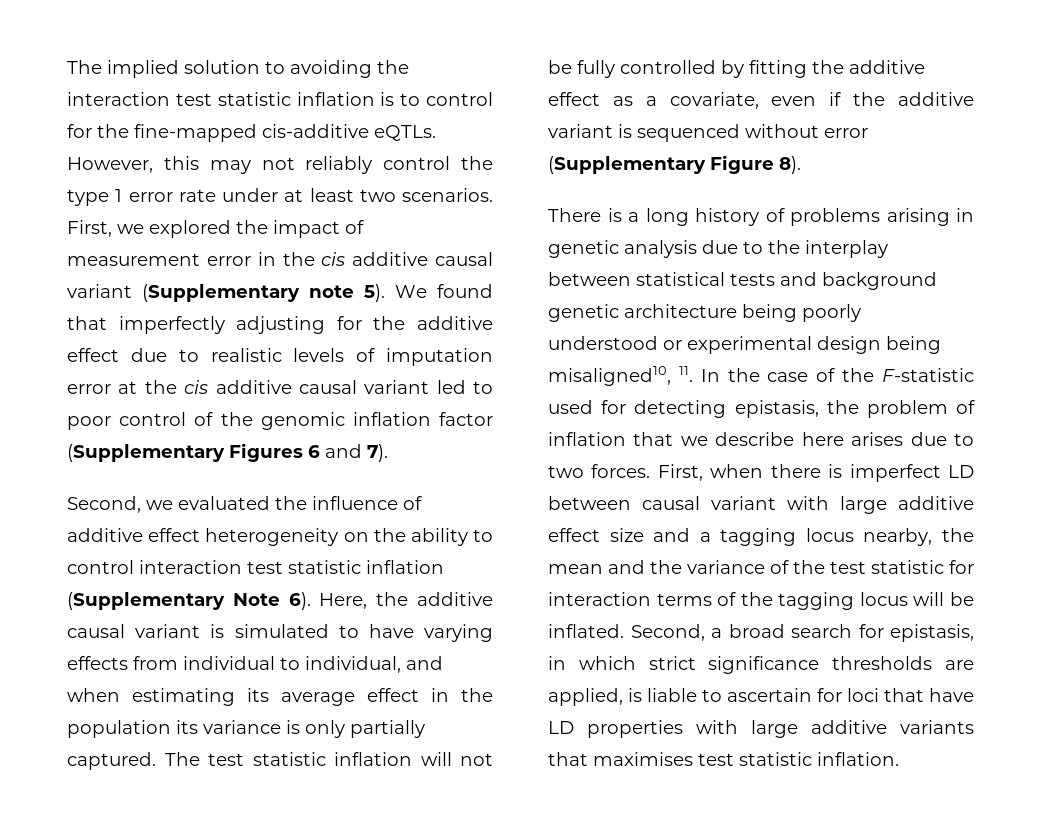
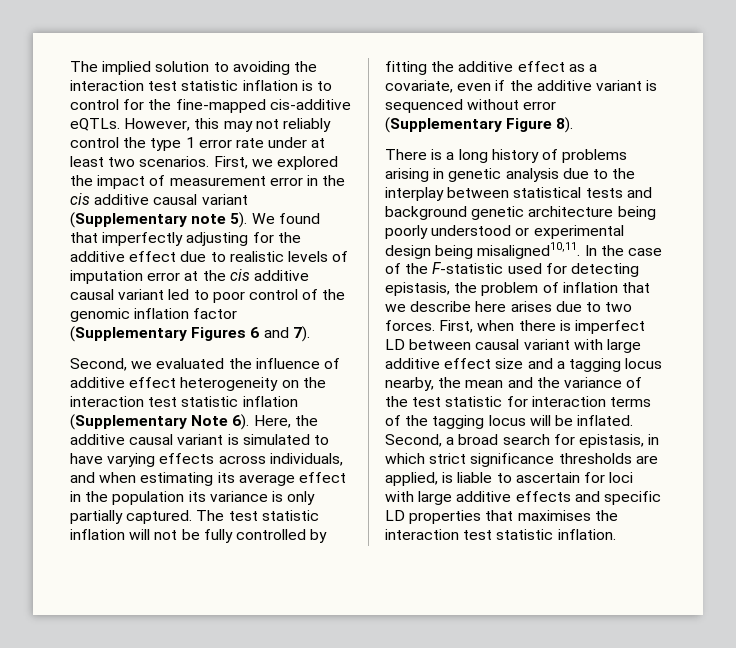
[410,528,494,546] [67,560,134,574] ability to control -> (326, 382) none
[133,656,401,673] from individual to individual, -> [218,453,343,466] across individuals,
[548,366,693,386] misaligned10, 11. -> [477,242,581,259] misaligned10,11.
[884,688,974,702] [548,720,974,738] [548,752,693,766] that have LD properties with large additive variants that maximises -> [385,491,661,505] [385,510,618,524] [385,529,459,540] with large additive effects and specific LD properties that maximises the interaction

